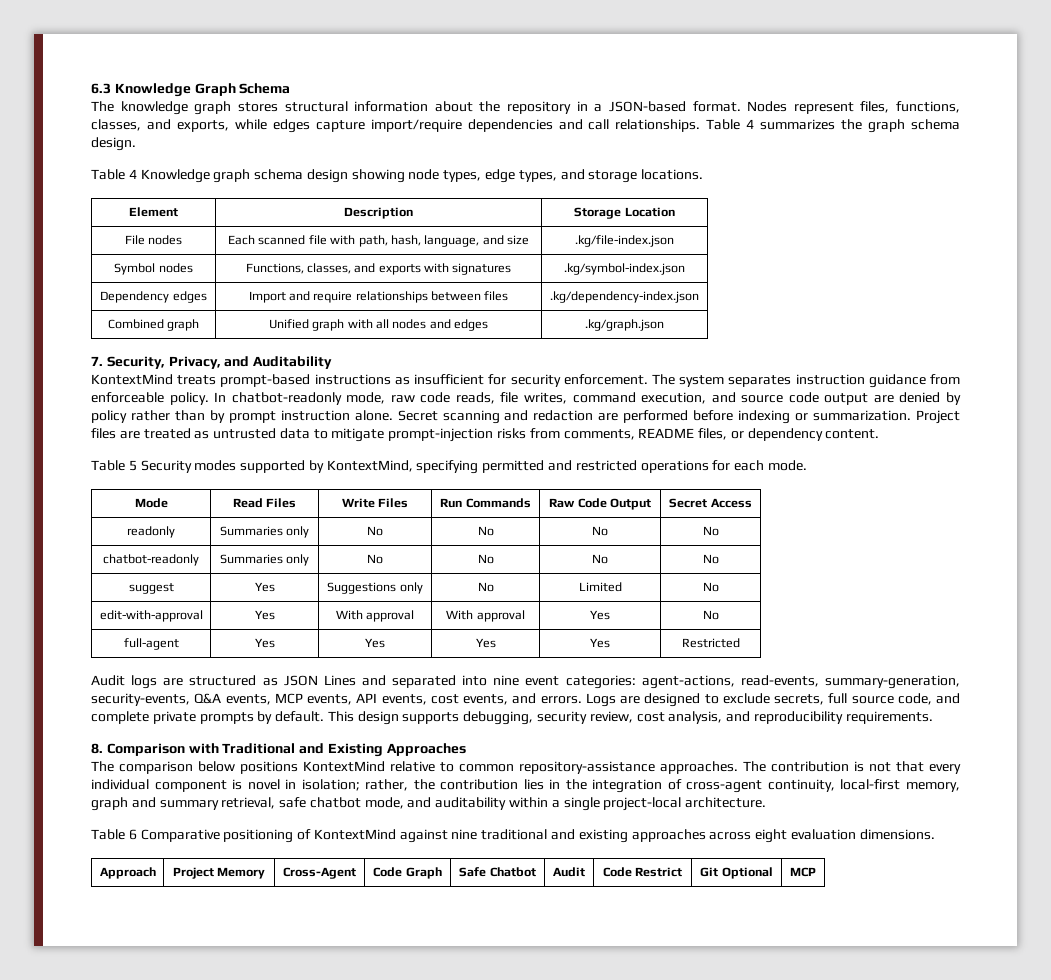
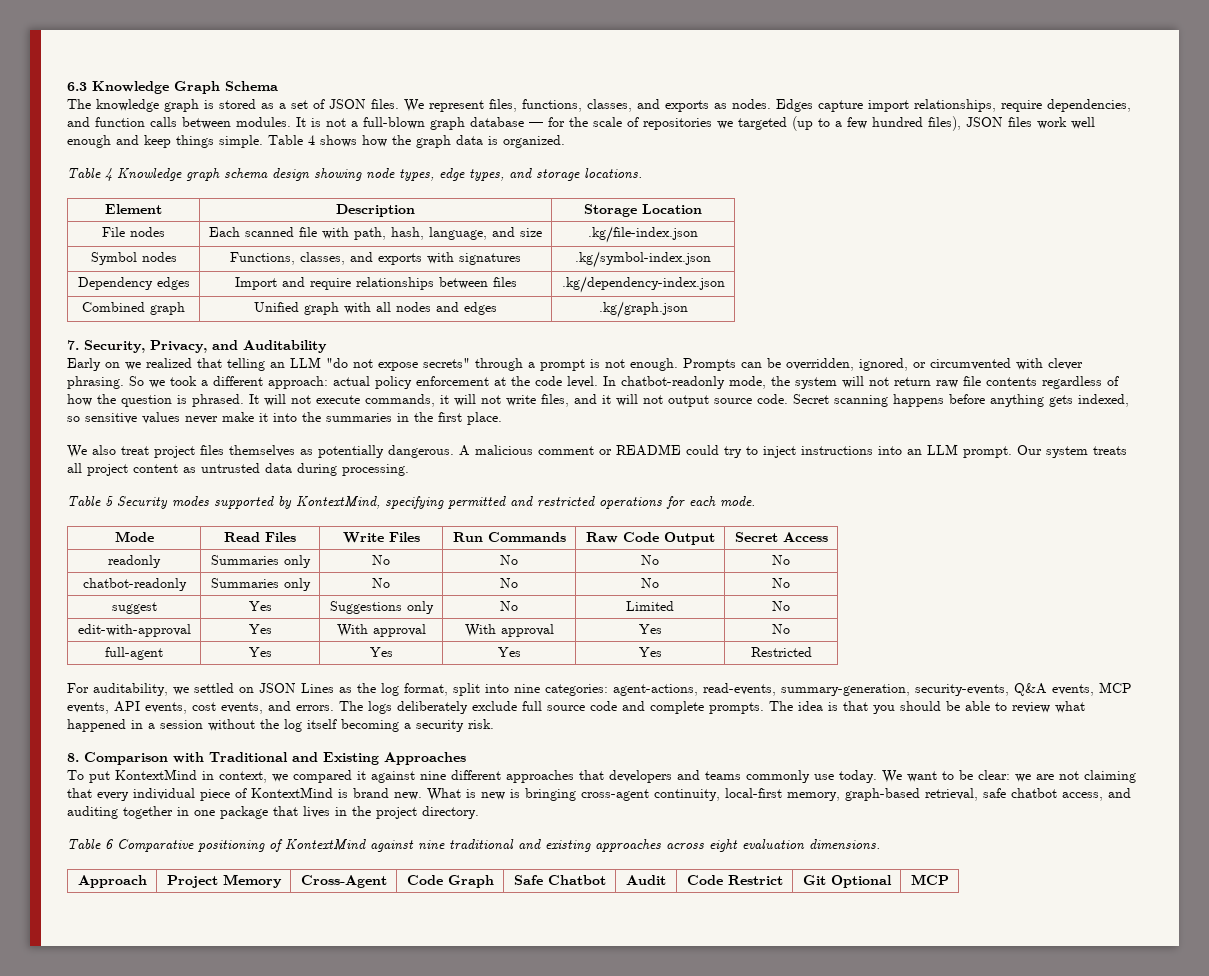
[237,101,788,114] stores structural information about the repository in a JSON-based format. Nodes -> [204,99,424,112] is stored as a set of JSON files. We
[176,119,960,133] [91,137,136,151] exports, while edges capture import/require dependencies and call relationships. Table 4 summarizes the graph schema design. -> [665,99,1131,112] [67,116,1095,131] [67,135,565,148] exports as nodes. Edges capture import relationships, require dependencies, and function calls between modules. It is not a full-blown graph database — for the scale of repositories we targeted (up to a few hundred files), JSON files work well enough and keep things simple. Table 4 shows how the graph data is organized.
[91,374,960,388] [91,392,961,405] [91,410,961,424] [91,428,880,442] KontextMind treats prompt-based instructions as insufficient for security enforcement. The system separates instruction guidance from enforceable policy. In chatbot-readonly mode, raw code reads, file writes, command execution, and source code output are denied by policy rather than by prompt instruction alone. Secret scanning and redaction are performed before indexing or summarization. Project files are treated as untrusted data to mitigate prompt-injection risks from comments, README files, or dependency content. -> [67,357,1083,371] [67,376,1119,389] [67,394,1129,407] [67,412,502,425] [67,444,1127,458] [67,463,409,476] Early on we realized that telling an LLM "do not expose secrets" through a prompt is not enough. Prompts can be overridden, ignored, or circumvented with clever phrasing. So we took a different approach: actual policy enforcement at the code level. In chatbot-readonly mode, the system will not return raw file contents regardless of how the question is phrased. It will not execute commands, it will not write files, and it will not output source code. Secret scanning happens before anything gets indexed, so sensitive values never make it into the summaries in the first place. // We also treat project files themselves as potentially dangerous. A malicious comment or README could try to inject instructions into an LLM prompt. Our system treats all project content as untrusted data during processing.
[91,675,457,689] Audit logs are structured as JSON Lines and separated -> [67,683,480,696] For auditability, we settled on JSON Lines as the log format, split
[525,676,560,686] event -> (540, 688) none
[585,693,824,707] Logs are designed to exclude secrets, -> [339,701,517,714] The logs deliberately exclude
[897,693,932,705] code, -> [590,701,617,711] code
[152,711,933,725] private prompts by default. This design supports debugging, security review, cost analysis, and reproducibility requirements. -> [709,701,1085,714] [67,719,494,732] prompts. The idea is that you should be able to review what happened in a session without the log itself becoming a security risk.
[91,761,961,774] [91,779,960,793] [91,797,767,811] The comparison below positions KontextMind relative to common repository-assistance approaches. The contribution is not that every individual component is novel in isolation; rather, the contribution lies in the integration of cross-agent continuity, local-first memory, graph and summary retrieval, safe chatbot mode, and auditability within a single project-local architecture. -> [67,769,1136,783] [67,787,1131,801] [67,806,479,819] To put KontextMind in context, we compared it against nine different approaches that developers and teams commonly use today. We want to be clear: we are not claiming that every individual piece of KontextMind is brand new. What is new is bringing cross-agent continuity, local-first memory, graph-based retrieval, safe chatbot access, and auditing together in one package that lives in the project directory.

